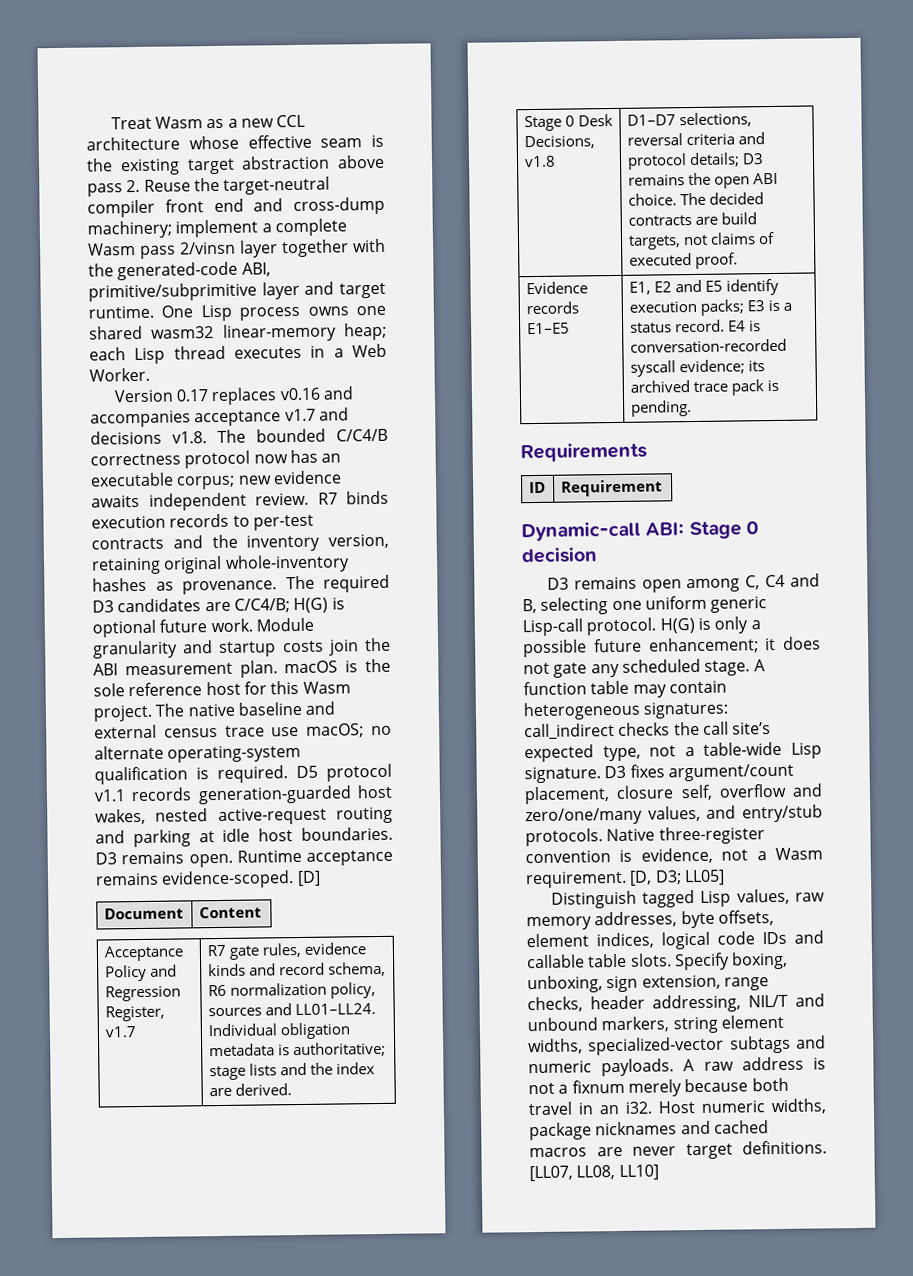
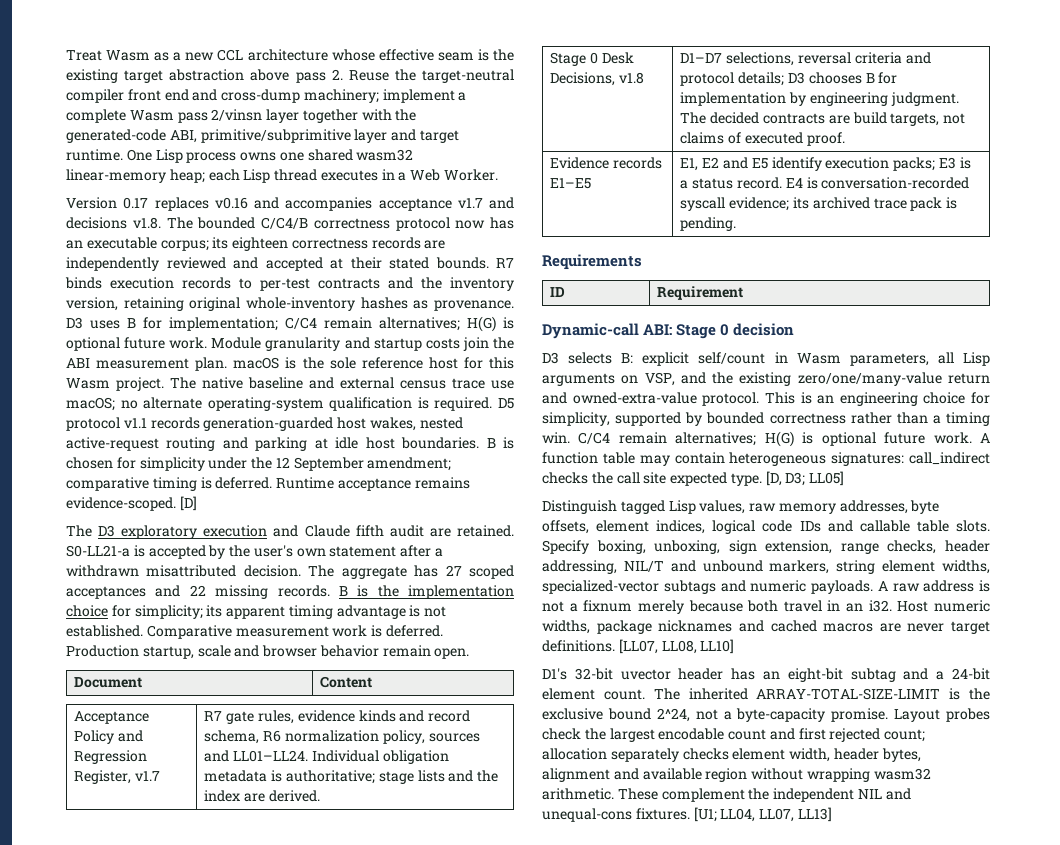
[237,470,342,485] [91,492,309,511] new evidence awaits independent review. -> [212,237,446,251] [66,257,489,271] its eighteen correctness records are independently reviewed and accepted at their stated bounds.
[285,574,390,593] [92,598,290,613] The required D3 candidates are C/C4/B; -> [66,317,460,331] D3 uses B for implementation; C/C4 remain alternatives;
[95,851,233,868] D3 remains open. -> [486,437,515,449] [66,457,452,471] [66,477,273,491] B is chosen for simplicity under the 12 September amendment; comparative timing is deferred.
(321, 878) none -> [66,525,514,539] [66,545,444,559] [66,565,514,579] [66,585,514,599] [66,605,447,619] [66,625,443,639] [66,645,470,659] // The D3 exploratory execution and Claude fifth audit are retained. S0-LL21-a is accepted by the user's own statement after a withdrawn misattributed decision. The aggregate has 27 scoped acceptances and 22 missing records. B is the implementation choice for simplicity; its apparent timing advantage is not established. Comparative measurement work is deferred. Production startup, scale and browser behavior remain open.
[627,172,778,189] [627,193,677,206] remains the open ABI choice. -> [808,72,898,84] [680,92,959,106] chooses B for implementation by engineering judgment.
[573,573,820,593] [522,595,768,615] [522,616,761,637] [523,636,821,658] [523,658,751,678] remains open among C, C4 and B, selecting one uniform generic Lisp-call protocol. H(G) is only a possible future enhancement; it does not gate any scheduled stage. -> [568,352,990,366] [542,372,990,386] [542,392,990,406] [542,412,990,426] [542,431,972,447] selects B: explicit self/count in Wasm parameters, all Lisp arguments on VSP, and the existing zero/one/many-value return and owned-extra-value protocol. This is an engineering choice for simplicity, supported by bounded correctness rather than a timing win. C/C4 remain alternatives; H(G) is optional future work.
[732,722,772,735] [524,741,822,763] [524,763,794,784] [524,783,823,805] [525,804,823,826] [525,826,765,847] [525,847,823,864] [525,870,627,889] site’s expected type, not a table-wide Lisp signature. D3 fixes argument/count placement, closure self, overflow and zero/one/many values, and entry/stub protocols. Native three-register convention is evidence, not a Wasm requirement. -> [643,472,762,486] site expected type.
(659, 1172) none -> [542,668,991,682] [542,688,990,700] [542,708,990,722] [542,728,926,742] [542,748,921,762] [542,768,931,782] [542,788,911,802] [542,807,832,822] // D1's 32-bit uvector header has an eight-bit subtag and a 24-bit element count. The inherited ARRAY-TOTAL-SIZE-LIMIT is the exclusive bound 2^24, not a byte-capacity promise. Layout probes check the largest encodable count and first rejected count; allocation separately checks element width, header bytes, alignment and available region without wrapping wasm32 arithmetic. These complement the independent NIL and unequal-cons fixtures. [U1; LL04, LL07, LL13]

